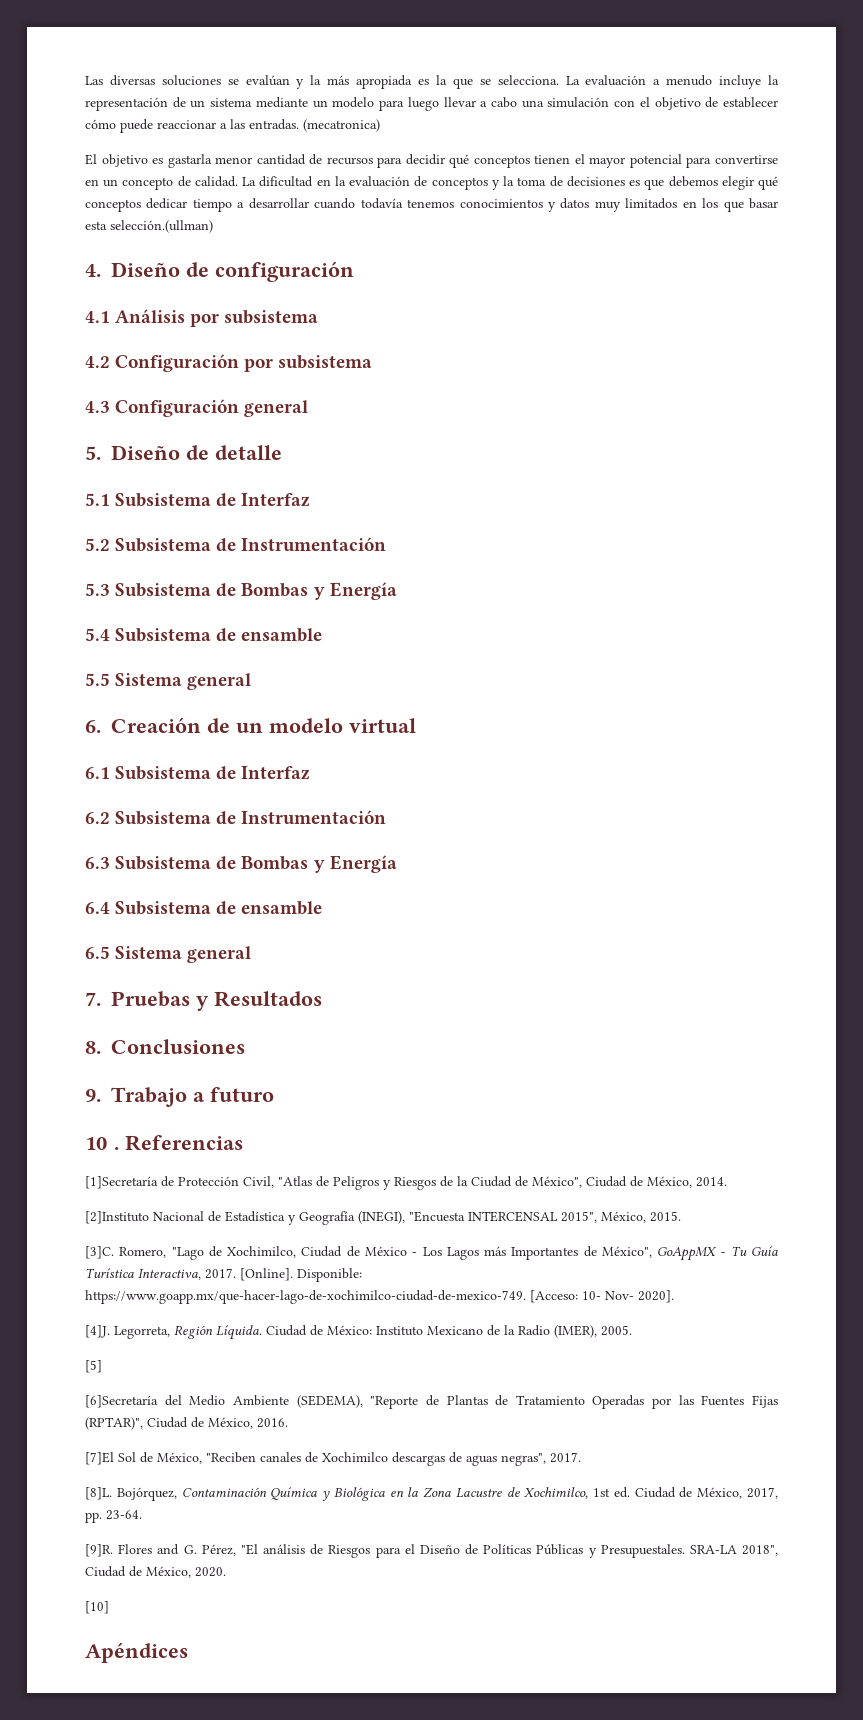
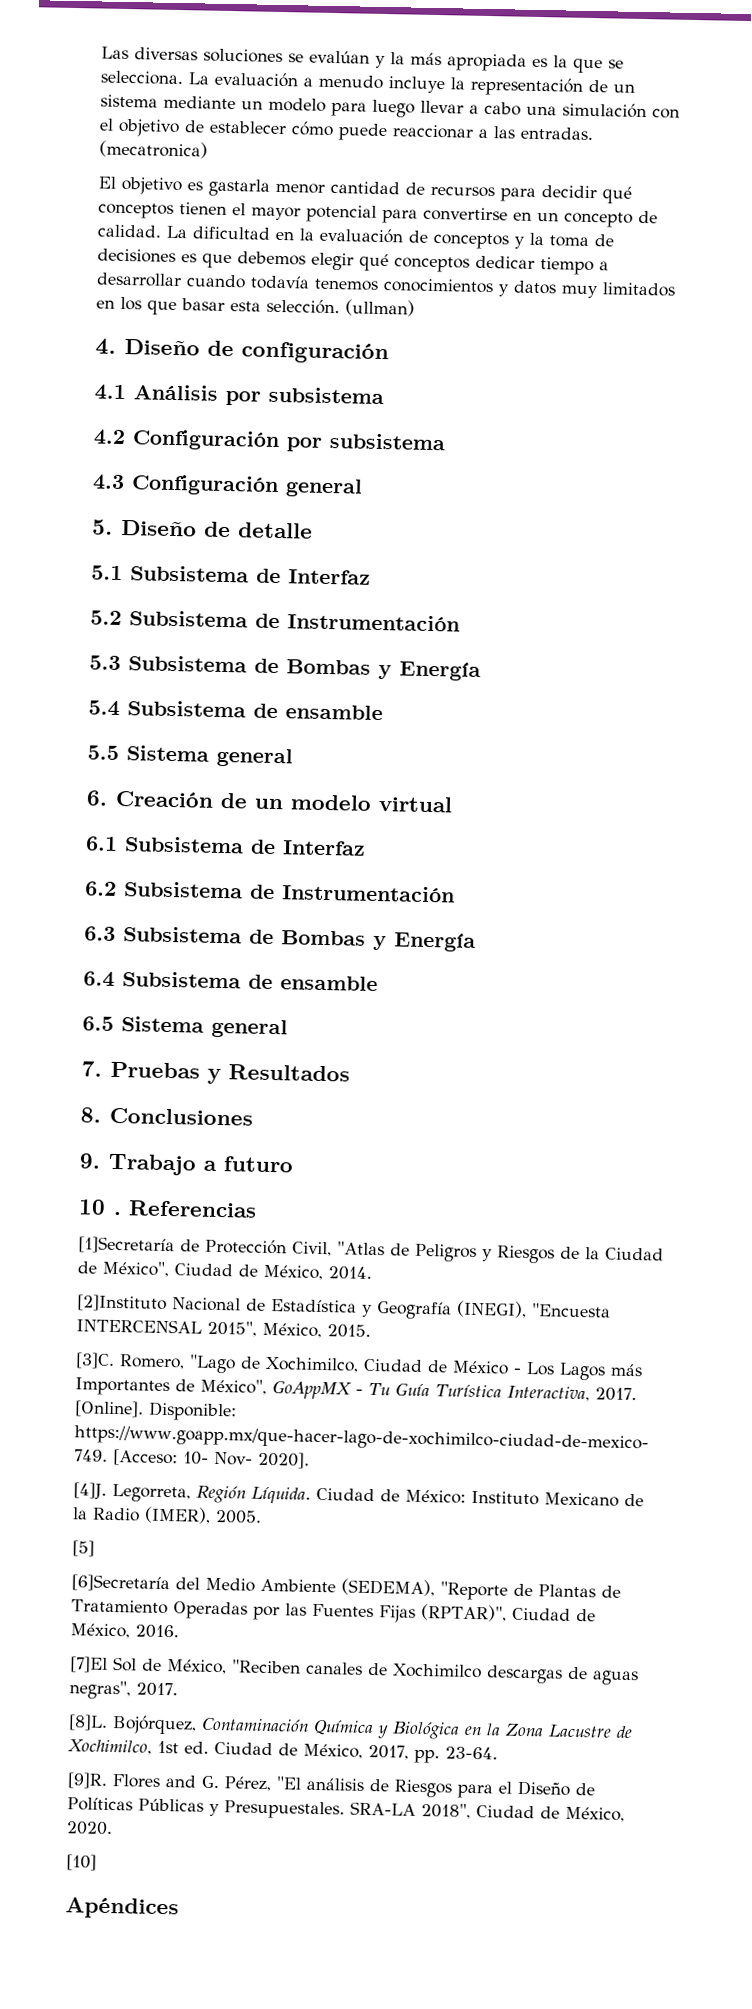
[110,220,213,233] selección.(ullman) -> [266,298,415,317] selección. (ullman)

